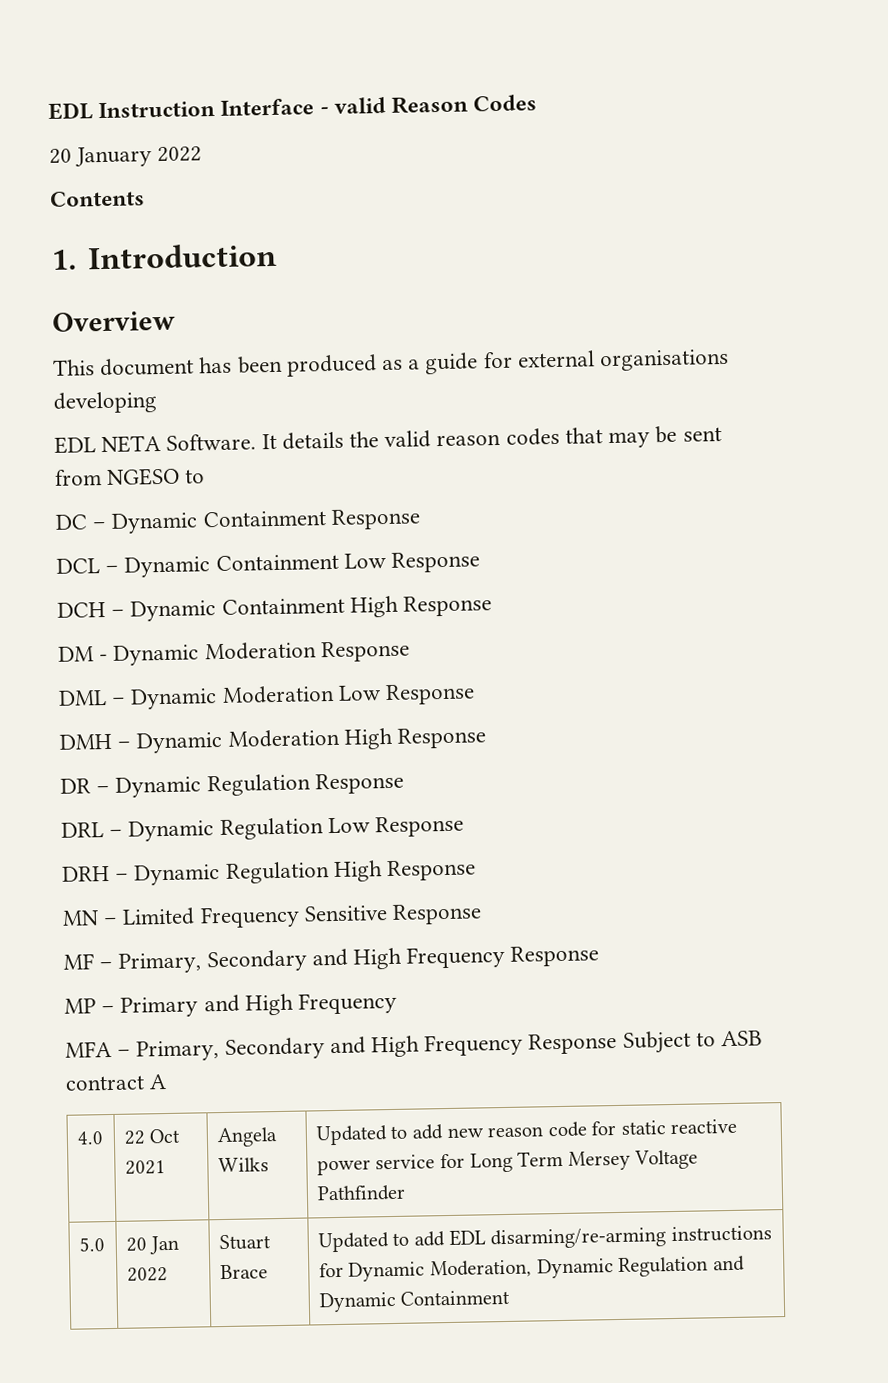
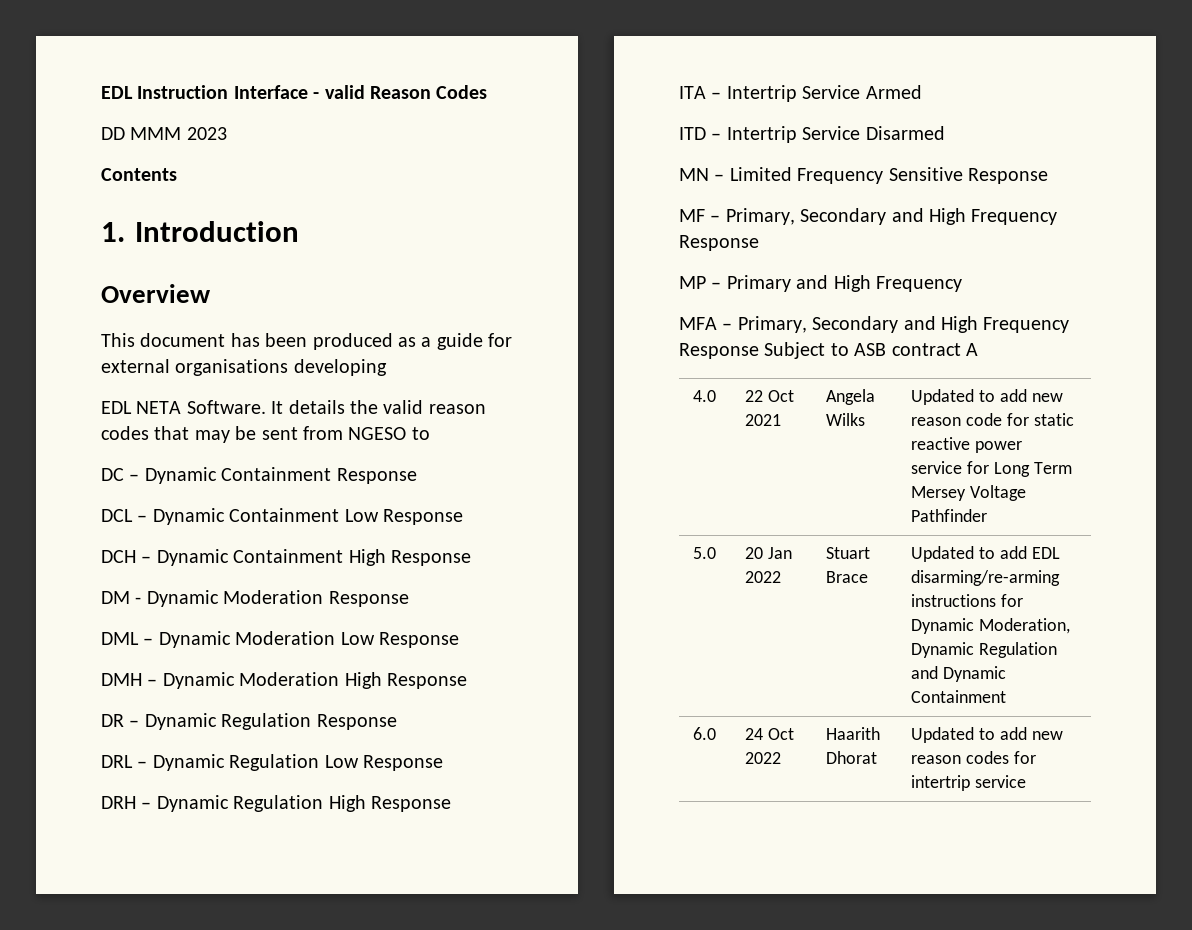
[49,146,203,168] 20 January 2022 -> [101,127,227,140] DD MMM 2023
(477, 870) none -> [679,85,922,102] [679,126,945,143] // ITA – Intertrip Service Armed // ITD – Intertrip Service Disarmed
(511, 1297) none -> [693,727,717,740] [745,728,795,740] [745,752,782,764] [826,727,881,740] [826,751,878,764] [911,727,1064,743] [911,751,1037,764] [911,775,1027,791] // 6.0 | 24 Oct 2022 | Haarith Dhorat | Updated to add new reason codes for intertrip service

